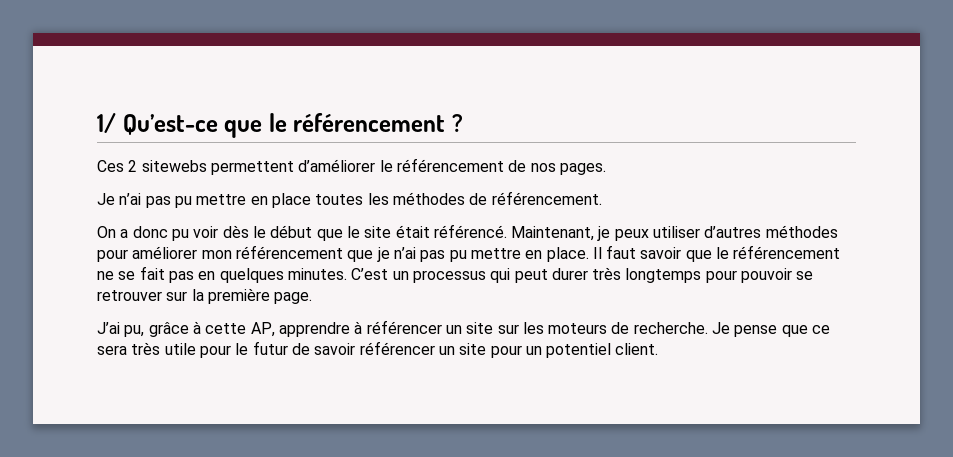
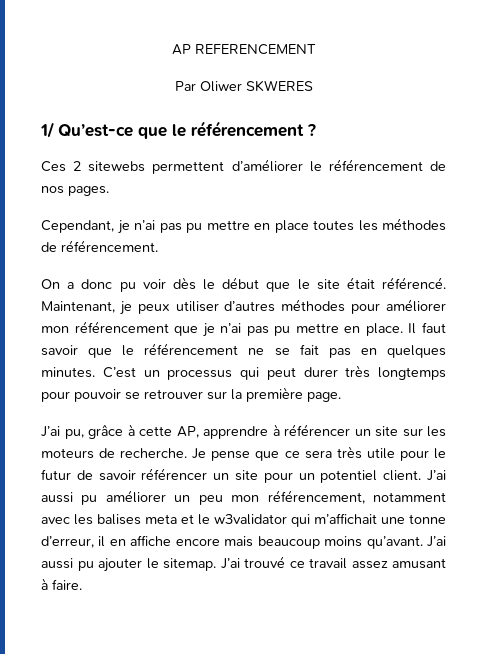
(97, 123) none -> [172,44,316,55] [174,80,313,92] AP REFERENCEMENT // Par Oliwer SKWERES //
[97,193,115,205] Je -> [41,220,130,234] Cependant, je
(659, 349) none -> [427,470,447,481] [41,490,446,505] [41,513,446,527] [41,535,447,549] [41,556,446,572] [41,578,82,590] J’ai aussi pu améliorer un peu mon référencement, notamment avec les balises meta et le w3validator qui m’affichait une tonne d’erreur, il en affiche encore mais beaucoup moins qu’avant. J’ai aussi pu ajouter le sitemap. J’ai trouvé ce travail assez amusant à faire.

